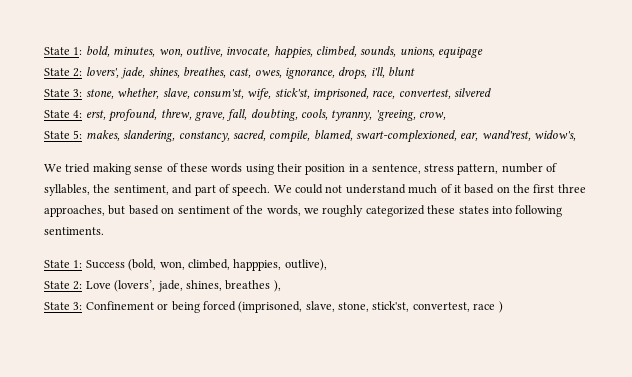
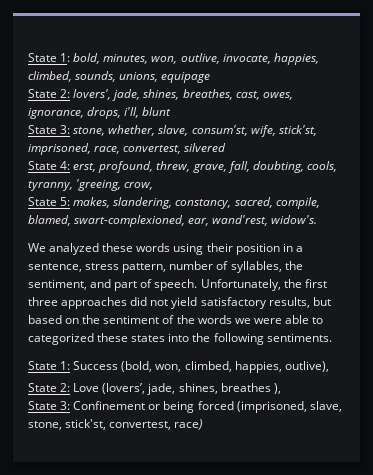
[534,130,577,141] [44,163,178,175] widow's, // We tried making sense of -> [271,215,318,224] [28,243,100,255] widow's. // We analyzed
[273,184,586,194] [44,205,364,217] We could not understand much of it based on the first three approaches, but based on sentiment of the words, we roughly -> [200,279,327,291] [28,297,331,309] [28,315,324,324] Unfortunately, the first three approaches did not yield satisfactory results, but based on the sentiment of the words we were able to
(512, 210) none -> [192,333,211,342] the
[233,259,282,271] happpies, -> [234,361,282,373] happies,
[473,301,503,313] race ) -> [174,419,203,430] race)

